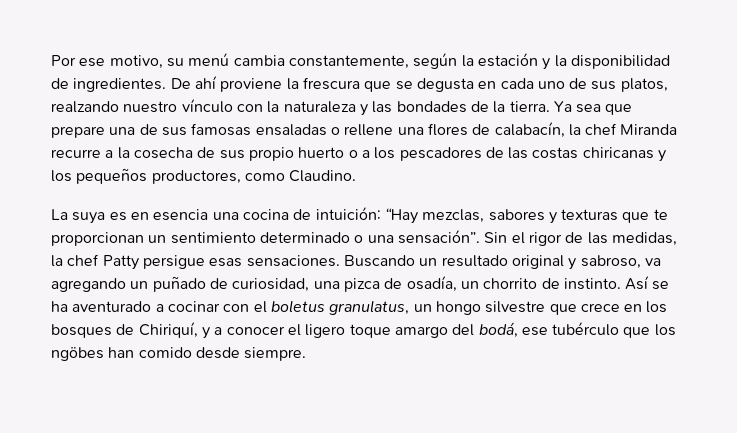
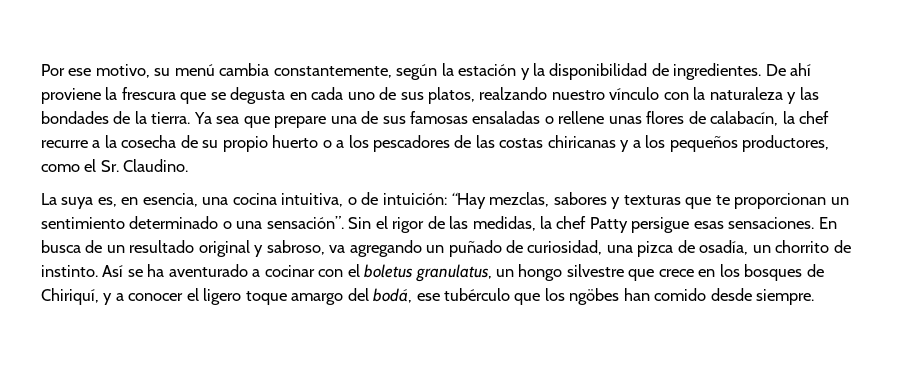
[397,127,424,135] una -> [608,116,642,124] unas
[620,124,678,135] Miranda -> (830, 117) none
[219,150,245,159] sus -> [202,140,219,148] su
(667, 156) none -> [632,140,641,148] a
(285, 177) none -> [84,159,119,172] el Sr.
[109,209,289,221] es en esencia una cocina -> [97,193,357,207] es, en esencia, una cocina intuitiva, o
[343,255,415,267] Buscando -> [818,217,837,229] [41,240,103,253] En busca de

